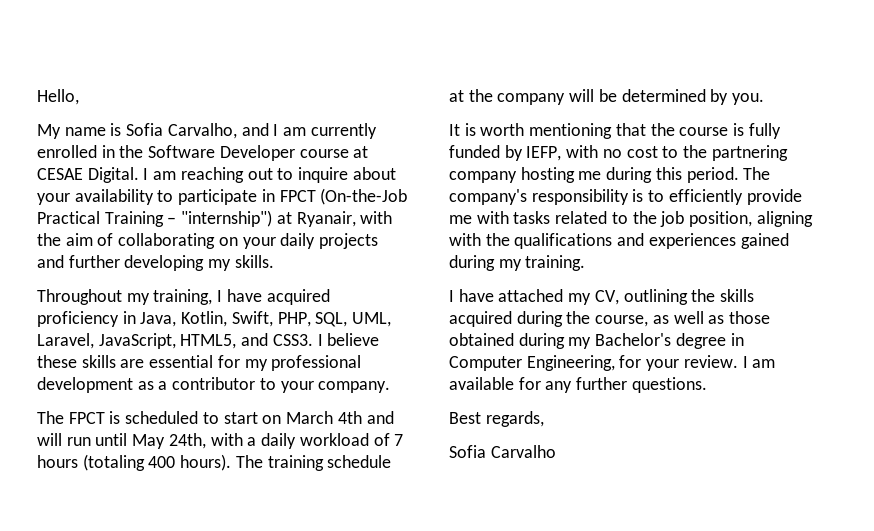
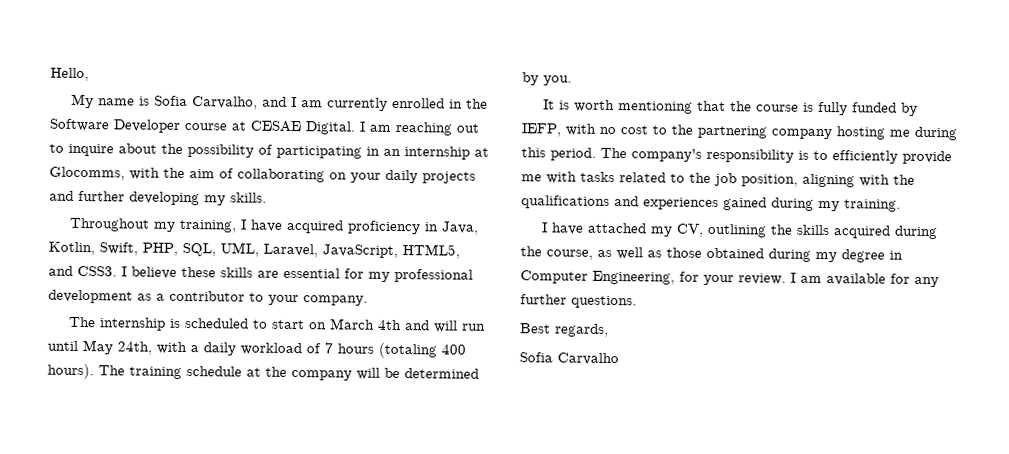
[37,188,408,205] [37,210,356,227] your availability to participate in FPCT (On-the-Job Practical Training – "internship") at Ryanair, -> [161,143,489,160] [49,166,125,181] the possibility of participating in an internship at Glocomms,
[68,412,105,424] FPCT -> [100,317,167,331] internship
[595,333,672,346] Bachelor's -> (837, 257) none

